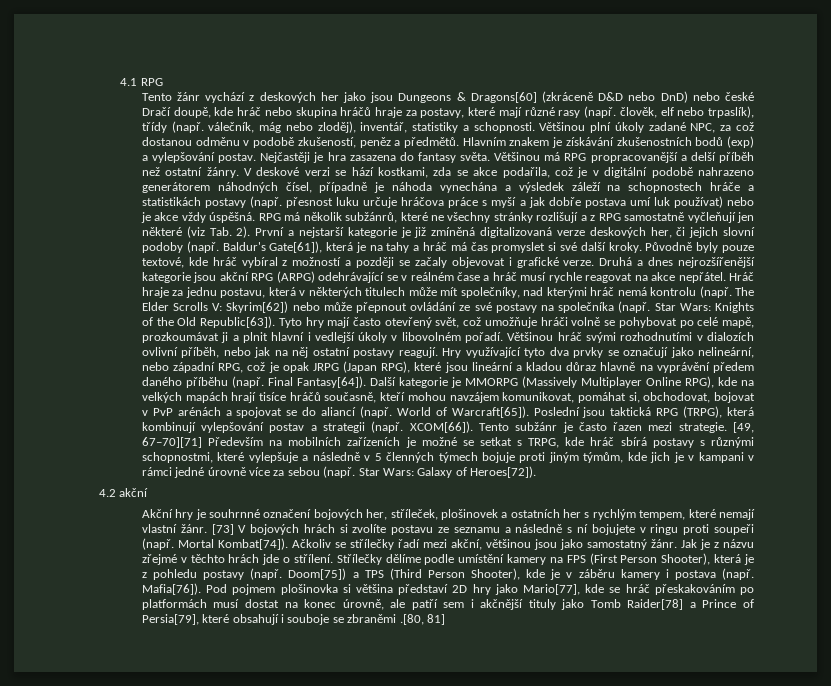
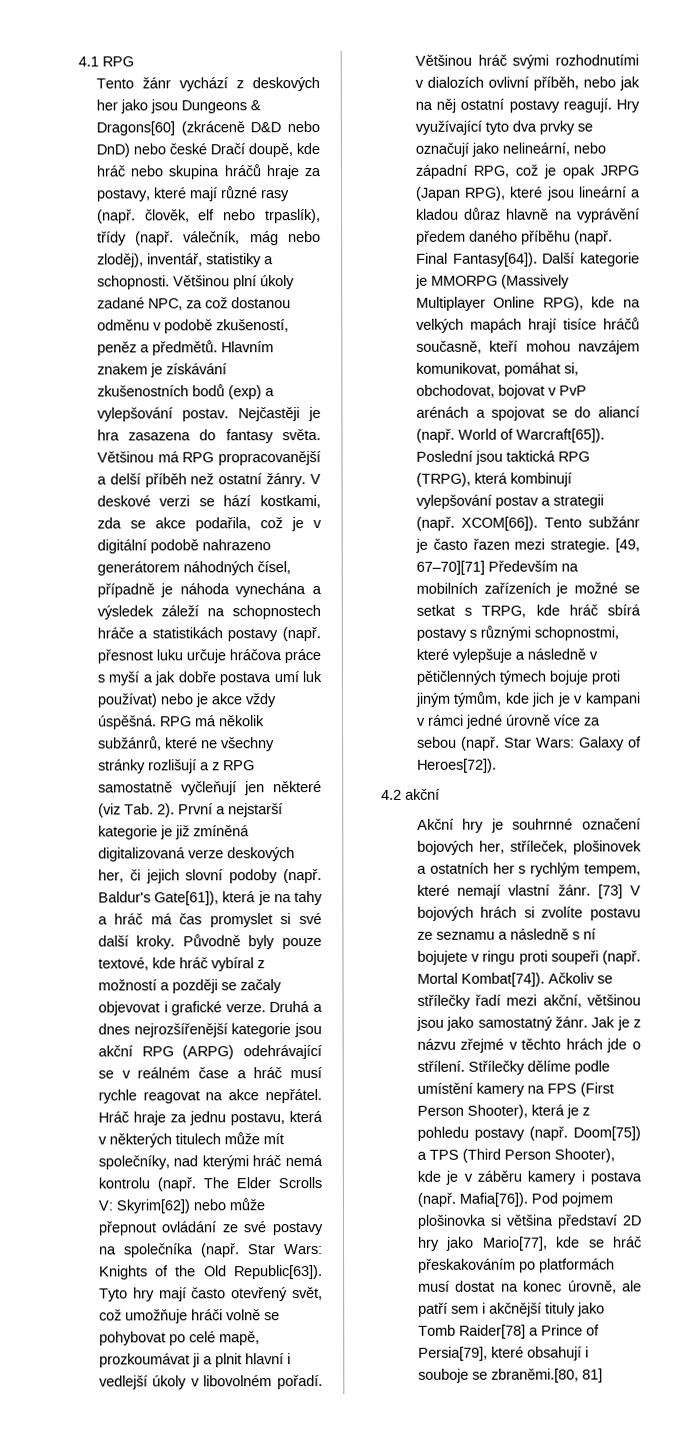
[374,452,435,463] 5 členných -> [415,670,496,685] pětičlenných
[347,614,424,625] zbraněmi .[80, -> [490,1368,579,1383] zbraněmi.[80,

